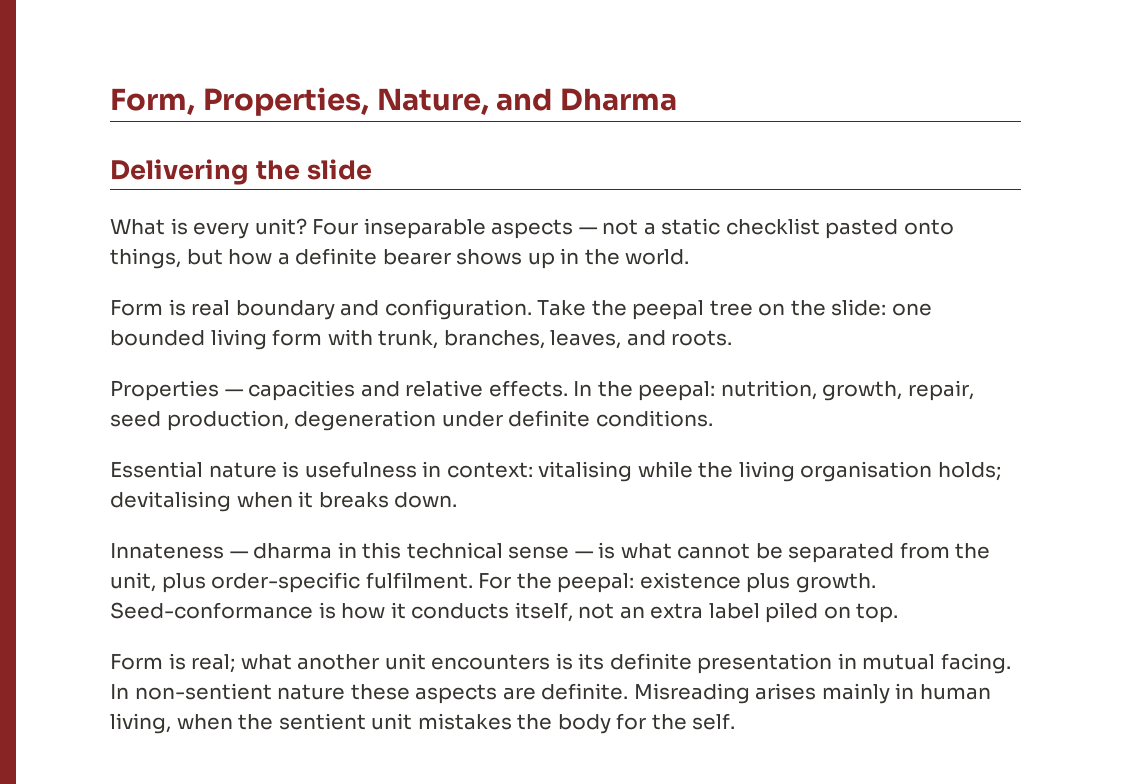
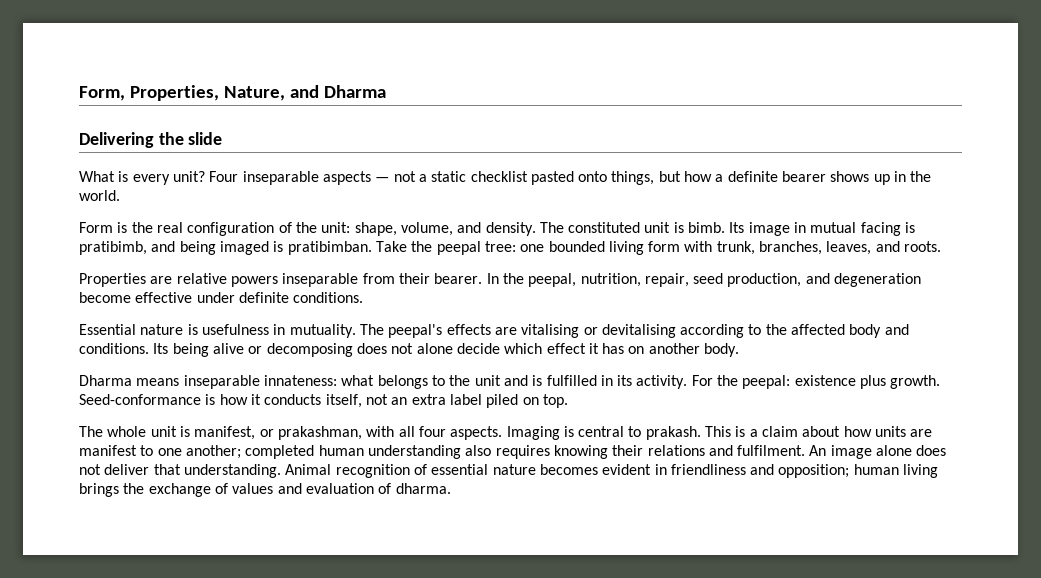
[191,299,887,320] real boundary and configuration. Take the peepal tree on the slide: -> [131,222,916,236] [79,241,516,255] the real configuration of the unit: shape, volume, and density. The constituted unit is bimb. Its image in mutual facing is pratibimb, and being imaged is pratibimban. Take the peepal tree:
[224,380,974,401] [110,410,437,431] — capacities and relative effects. In the peepal: nutrition, growth, repair, seed production, degeneration -> [150,273,922,287] [79,292,193,303] are relative powers inseparable from their bearer. In the peepal, nutrition, repair, seed production, and degeneration become effective
[446,461,1001,482] [110,491,458,512] [110,542,991,563] [110,572,473,593] context: vitalising while the living organisation holds; devitalising when it breaks down. // Innateness — dharma in this technical sense — is what cannot be separated from the unit, plus order-specific fulfilment. -> [289,324,909,338] [79,343,740,357] [79,375,688,389] mutuality. The peepal's effects are vitalising or devitalising according to the affected body and conditions. Its being alive or decomposing does not alone decide which effect it has on another body. // Dharma means inseparable innateness: what belongs to the unit and is fulfilled in its activity.
[110,653,1011,674] [110,683,991,704] [110,713,736,734] Form is real; what another unit encounters is its definite presentation in mutual facing. In non-sentient nature these aspects are definite. Misreading arises mainly in human living, when the sentient unit mistakes the body for the self. -> [79,426,933,440] [79,445,947,459] [79,464,939,478] [79,483,451,497] The whole unit is manifest, or prakashman, with all four aspects. Imaging is central to prakash. This is a claim about how units are manifest to one another; completed human understanding also requires knowing their relations and fulfilment. An image alone does not deliver that understanding. Animal recognition of essential nature becomes evident in friendliness and opposition; human living brings the exchange of values and evaluation of dharma.

